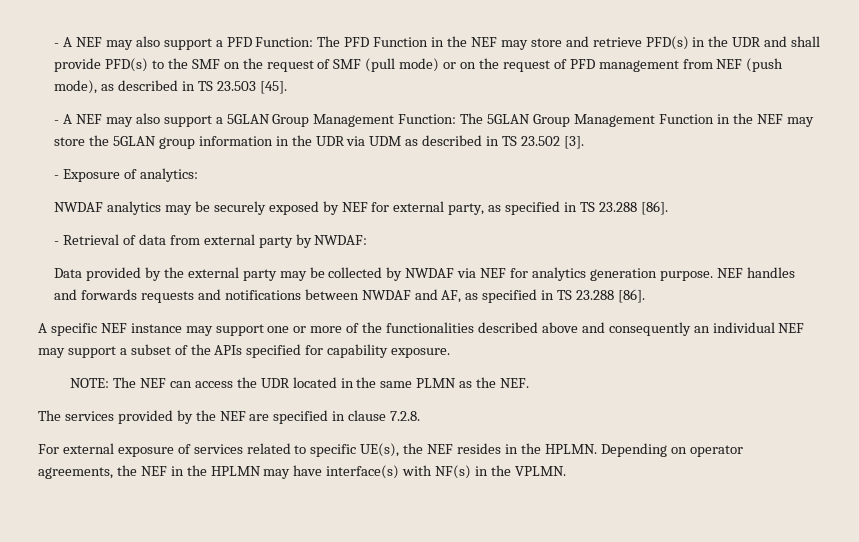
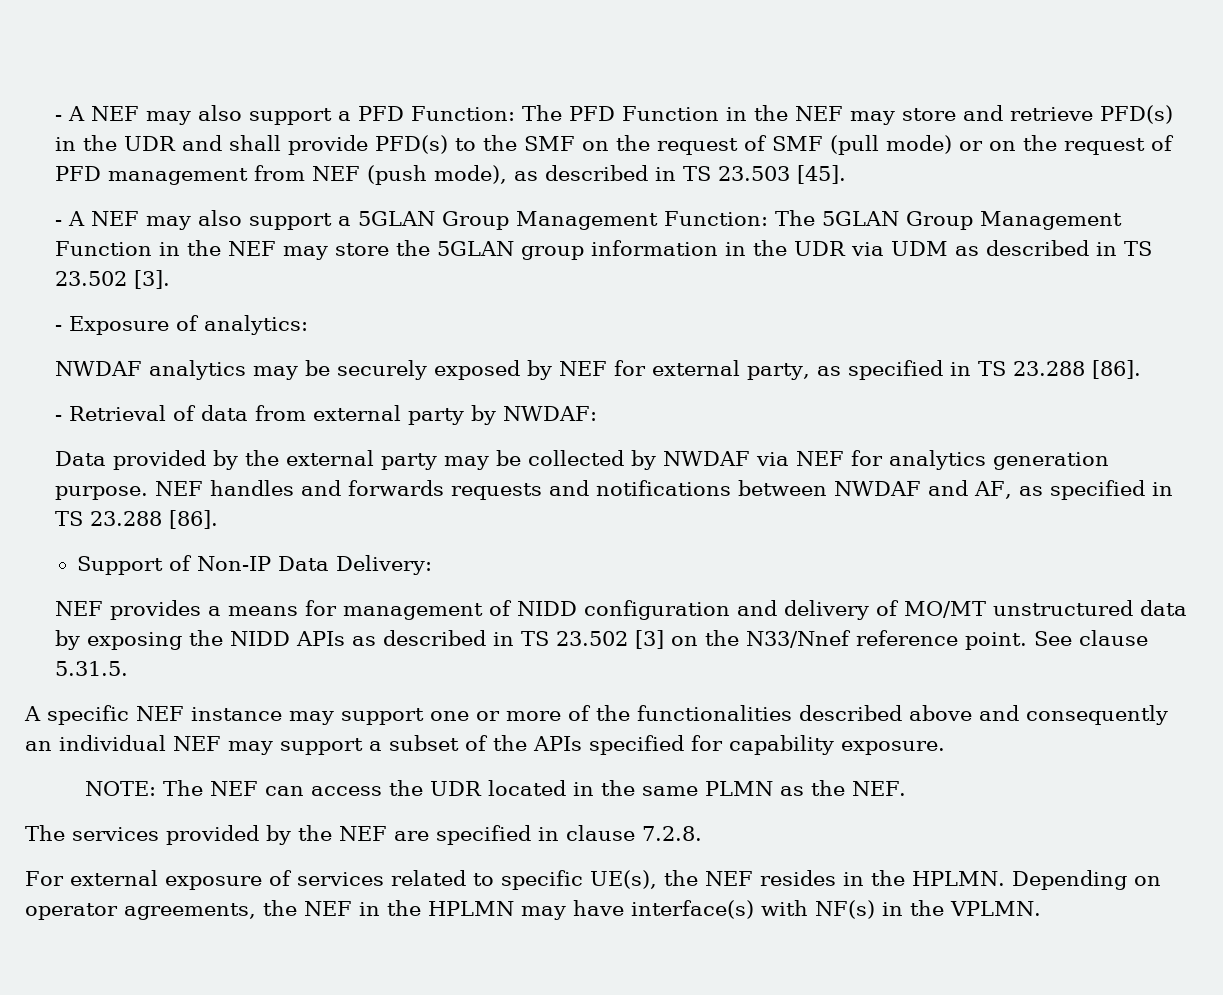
(645, 296) none -> [77,555,433,575] [54,600,1187,620] [54,630,1148,650] [54,661,128,676] // Support of Non-IP Data Delivery: // NEF provides a means for management of NIDD configuration and delivery of MO/MT unstructured data by exposing the NIDD APIs as described in TS 23.502 [3] on the N33/Nnef reference point. See clause 5.31.5.

